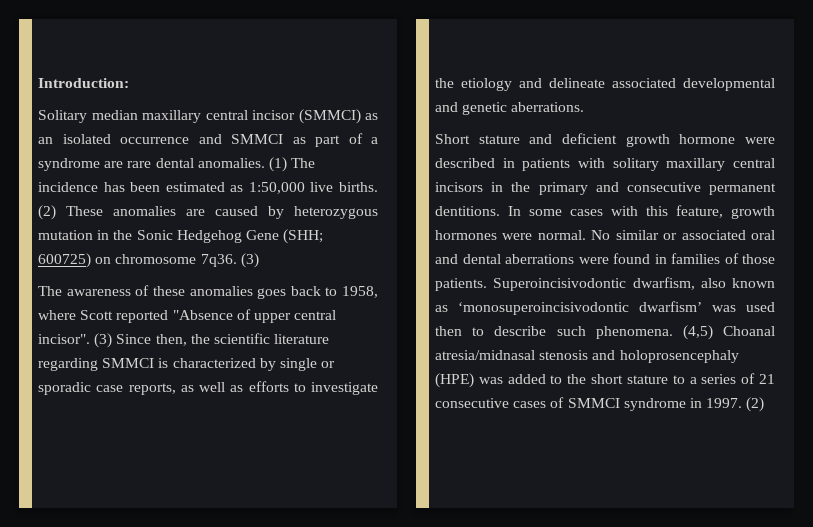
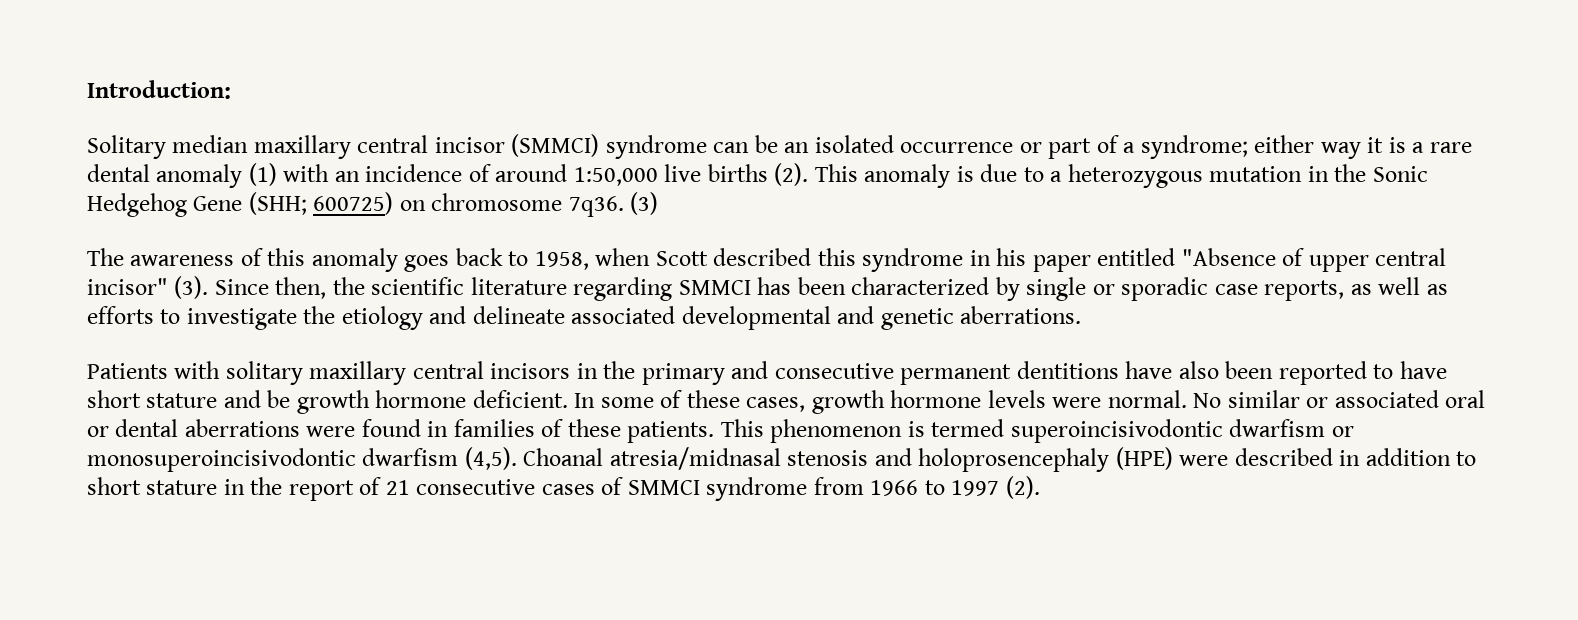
[365,113,378,120] [38,133,378,147] [38,157,316,172] [38,182,378,194] [38,205,284,220] as an isolated occurrence and SMMCI as part of a syndrome are rare dental anomalies. (1) The incidence has been estimated as 1:50,000 live births. (2) These anomalies are caused by -> [605,135,1472,159] [87,163,1063,188] syndrome can be an isolated occurrence or part of a syndrome; either way it is a rare dental anomaly (1) with an incidence of around 1:50,000 live births (2). This anomaly is due to a
[152,286,253,296] these anomalies -> [267,248,398,272] this anomaly
[38,310,169,323] where Scott reported -> [595,248,1176,272] when Scott described this syndrome in his paper entitled
[38,333,113,348] incisor". (3) -> [87,276,209,299] incisor" (3).
[158,358,169,368] is -> [757,277,846,295] has been
[435,133,775,147] [435,158,571,171] Short stature and deficient growth hormone were described in patients -> [87,363,168,379] Patients
[435,205,775,219] [435,230,497,240] dentitions. In some cases with this feature, growth hormones -> [1016,361,1447,385] [87,390,1046,414] dentitions have also been reported to have short stature and be growth hormone deficient. In some of these cases, growth hormone levels
[435,254,458,264] and -> [87,426,109,437] or
[742,254,775,264] [435,277,775,291] [435,301,775,315] [435,325,713,340] those patients. Superoincisivodontic dwarfism, also known as ‘monosuperoincisivodontic dwarfism’ was used then to describe such phenomena. (4,5) -> [567,419,1354,443] [87,447,517,472] these patients. This phenomenon is termed superoincisivodontic dwarfism or monosuperoincisivodontic dwarfism (4,5).
[478,374,737,384] was added to the short stature to a series -> [1179,448,1477,466] [87,477,354,501] were described in addition to short stature in the report
[689,397,765,412] in 1997. (2) -> [813,476,1040,499] from 1966 to 1997 (2).

